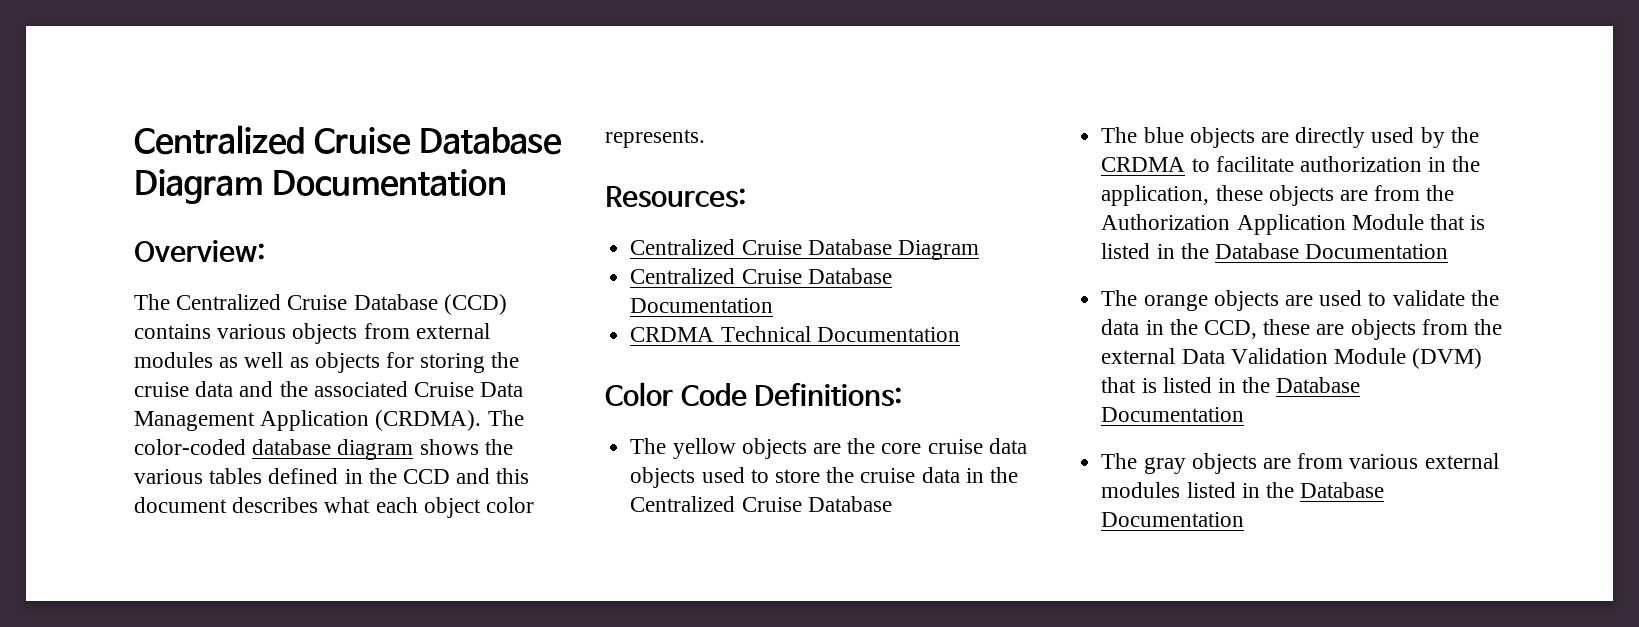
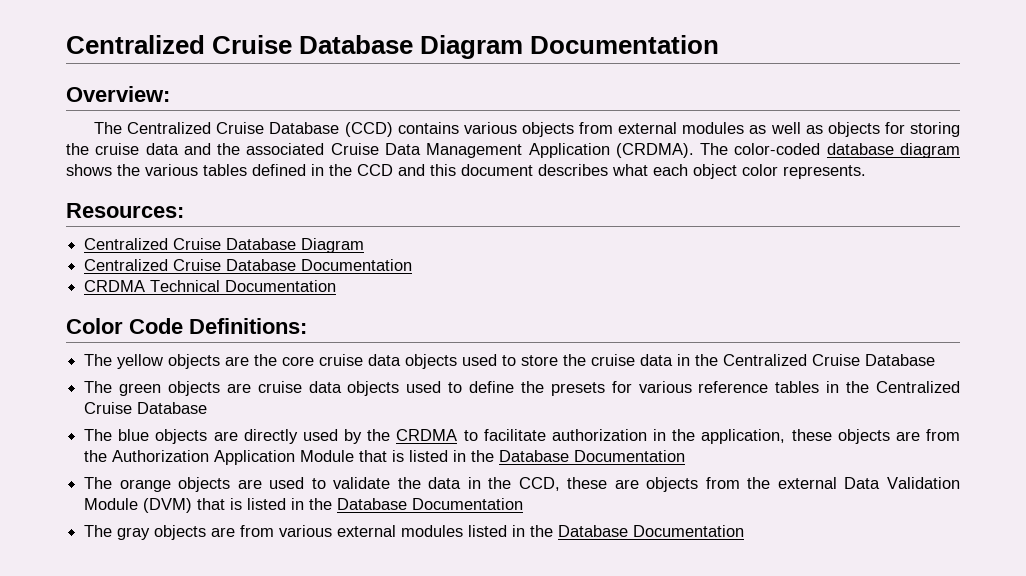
(892, 504) none -> [84,381,961,396] [84,402,208,414] // The green objects are cruise data objects used to define the presets for various reference tables in the Centralized Cruise Database

